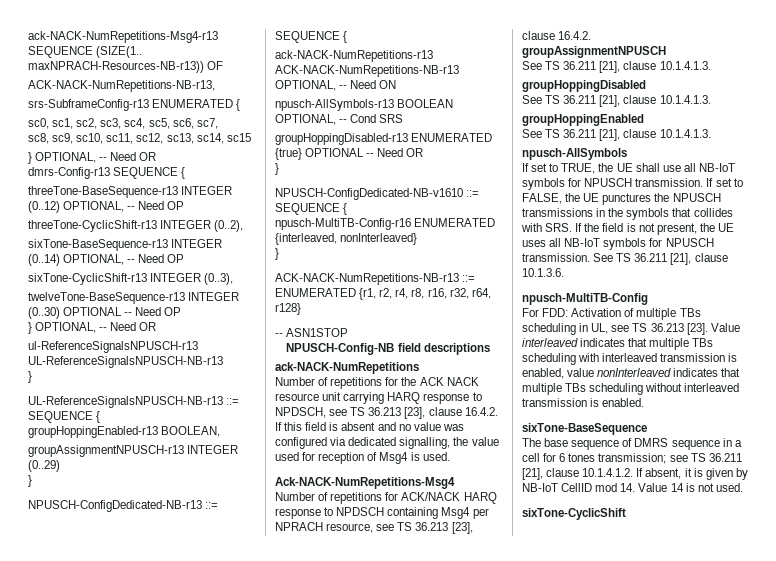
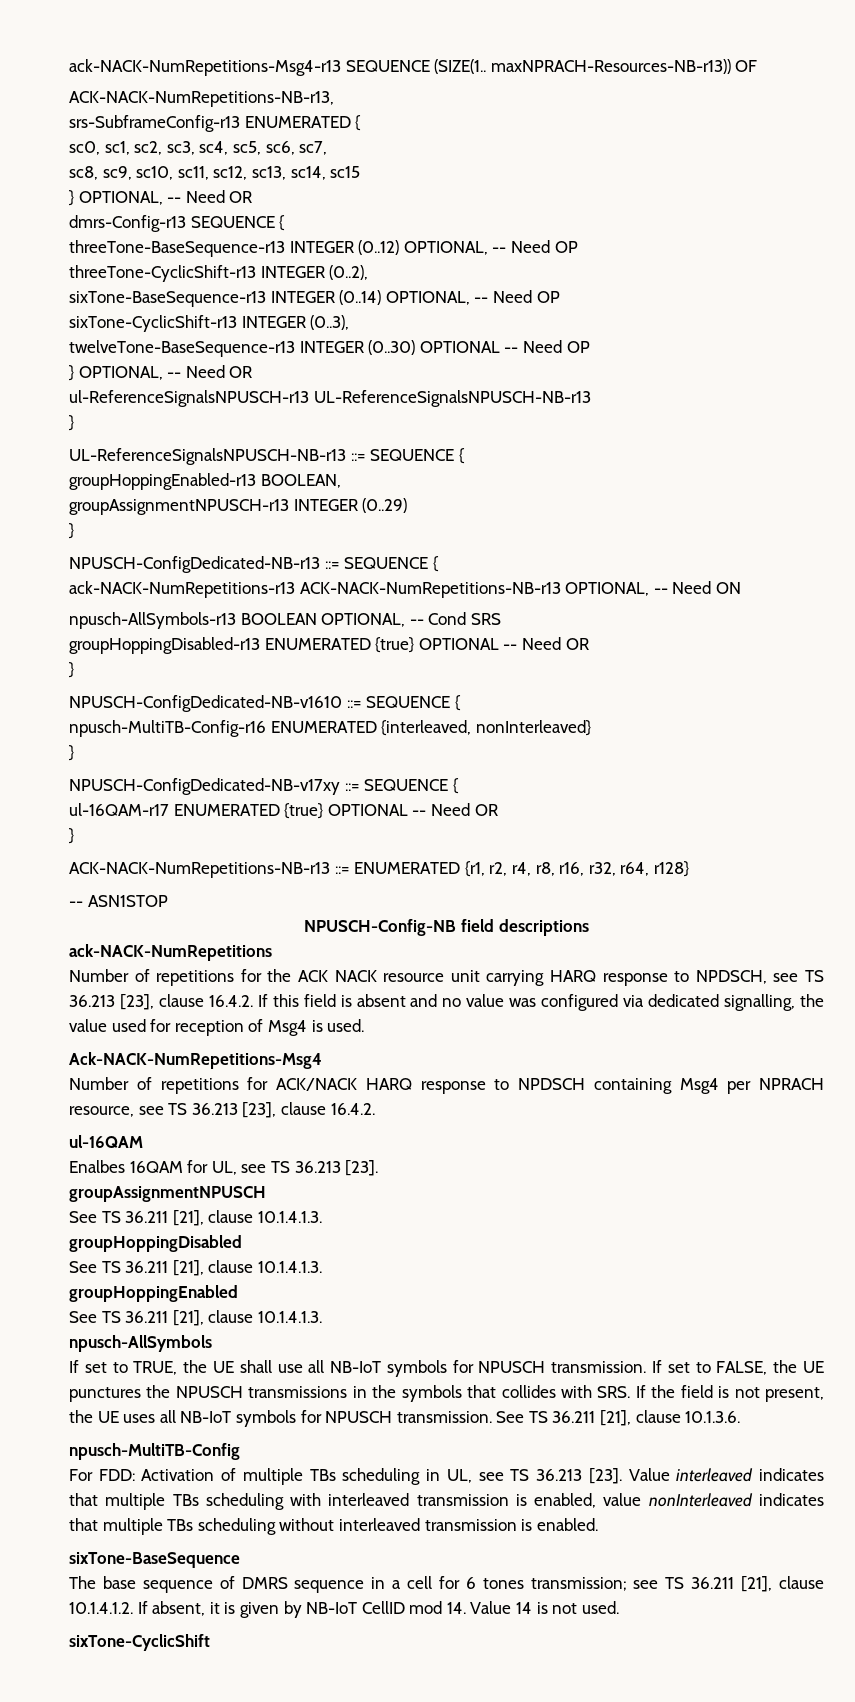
(279, 254) none -> [69,778,459,795] [69,803,498,819] [69,828,74,844] // NPUSCH-ConfigDedicated-NB-v17xy ::= SEQUENCE { // ul-16QAM-r17 ENUMERATED {true} OPTIONAL -- Need OR // }
(592, 35) none -> [69,1135,143,1148] [69,1160,379,1176] // ul-16QAM // Enalbes 16QAM for UL, see TS 36.213 [23].

